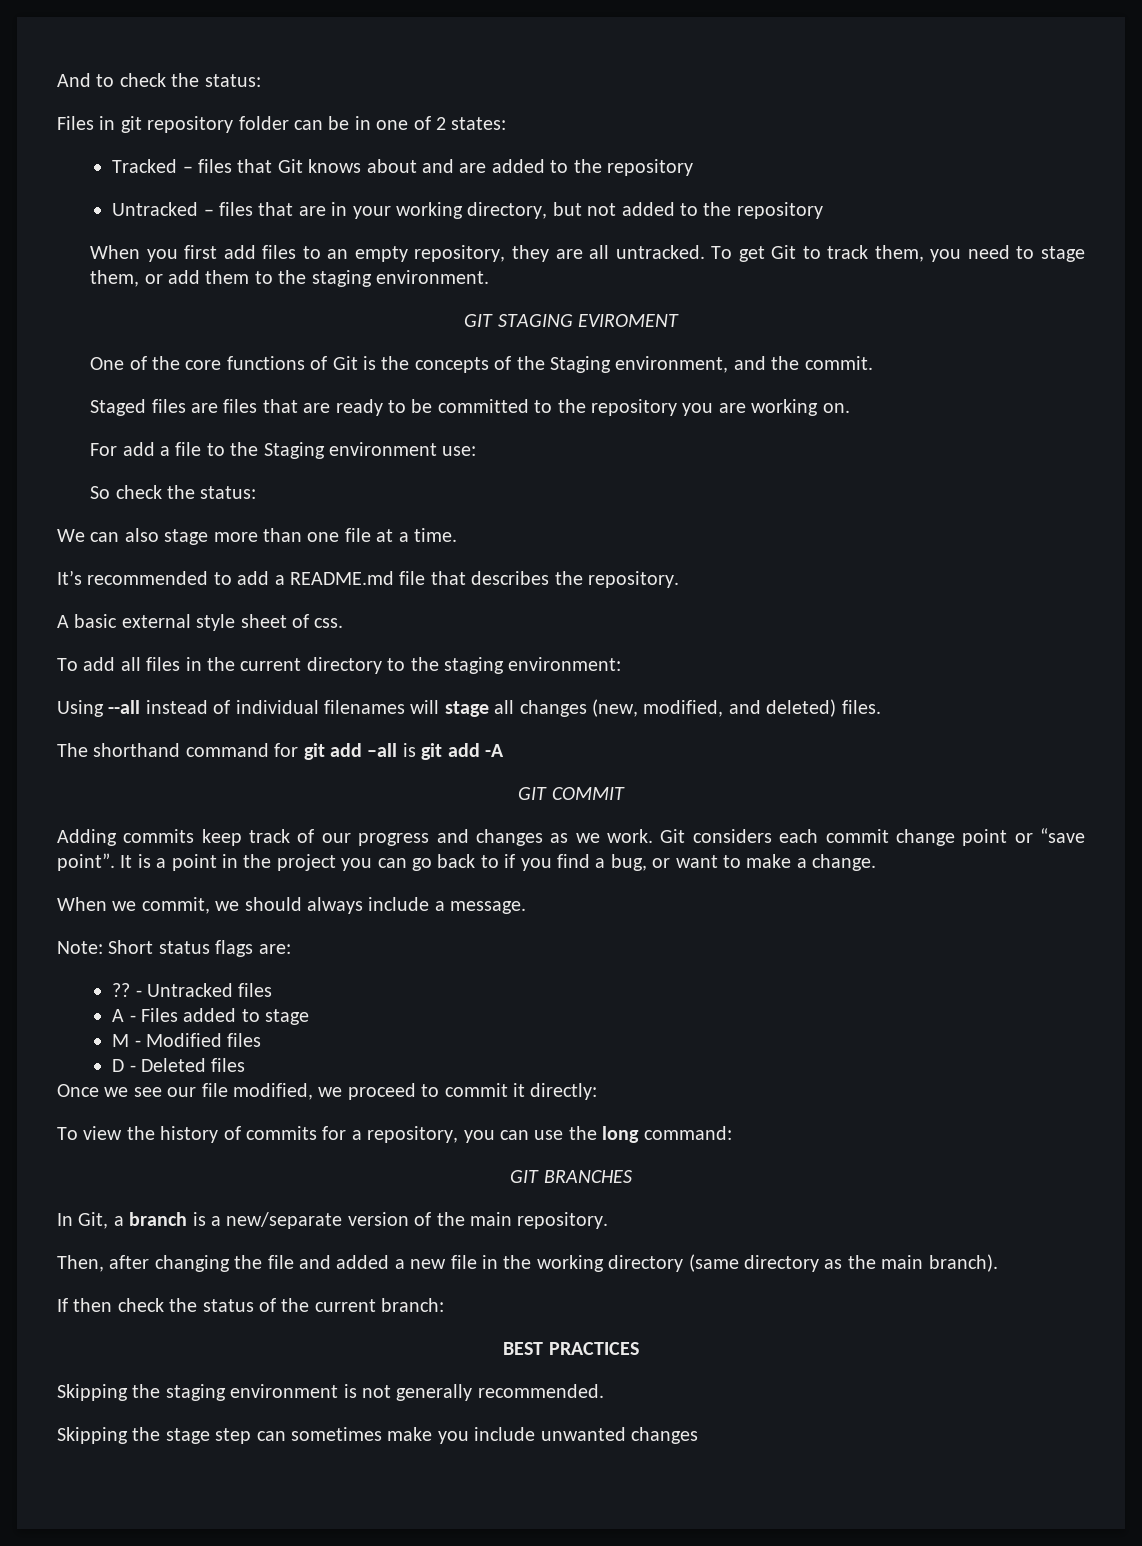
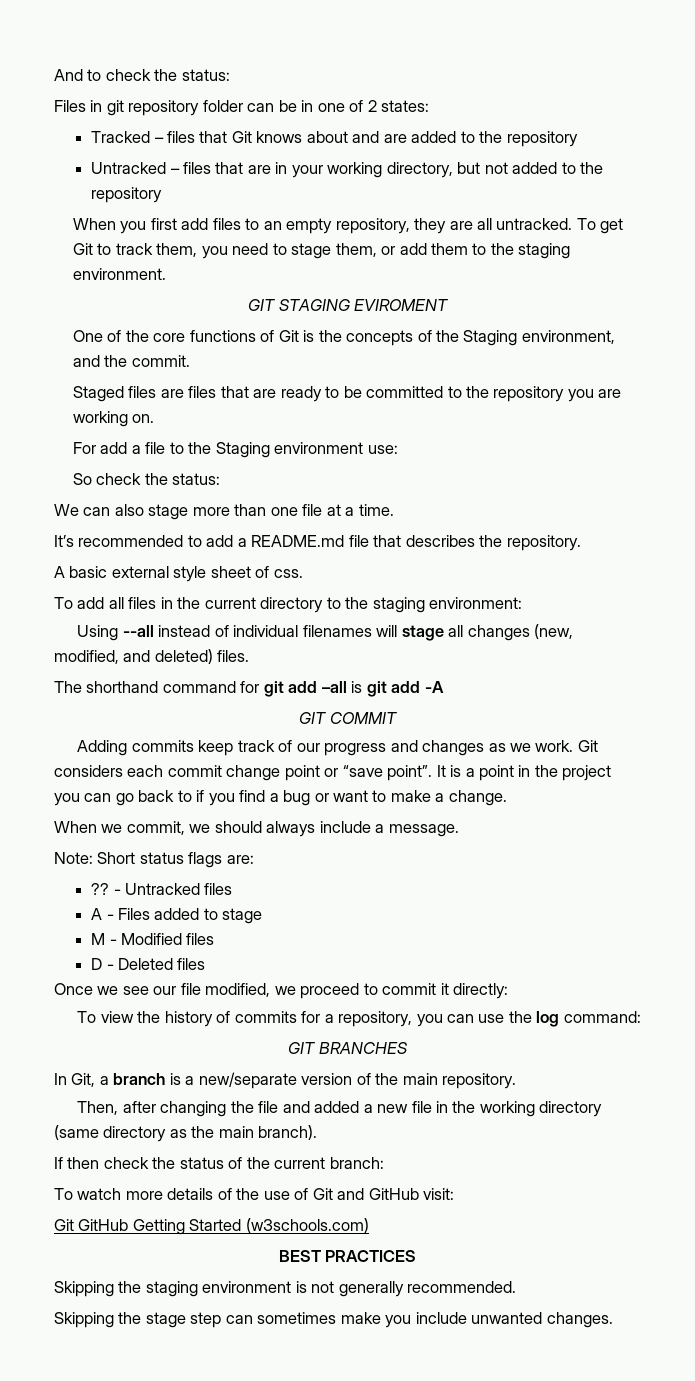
[610,854,647,871] bug, -> [283,790,311,806] bug
[602,1126,640,1143] long -> [536,1011,560,1027] log
(445, 1305) none -> [54,1188,455,1200] [54,1218,369,1235] // To watch more details of the use of Git and GitHub visit: // Git GitHub Getting Started (w3schools.com)
[630,1427,698,1444] changes -> [546,1312,613,1328] changes.

